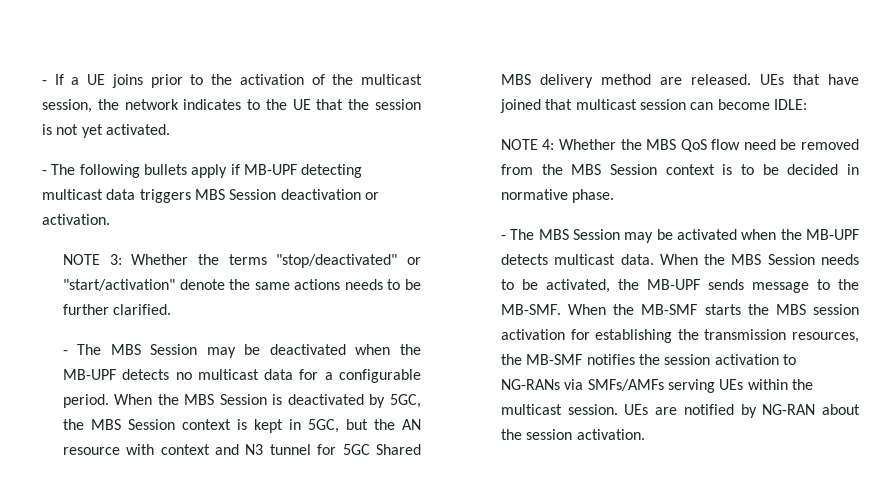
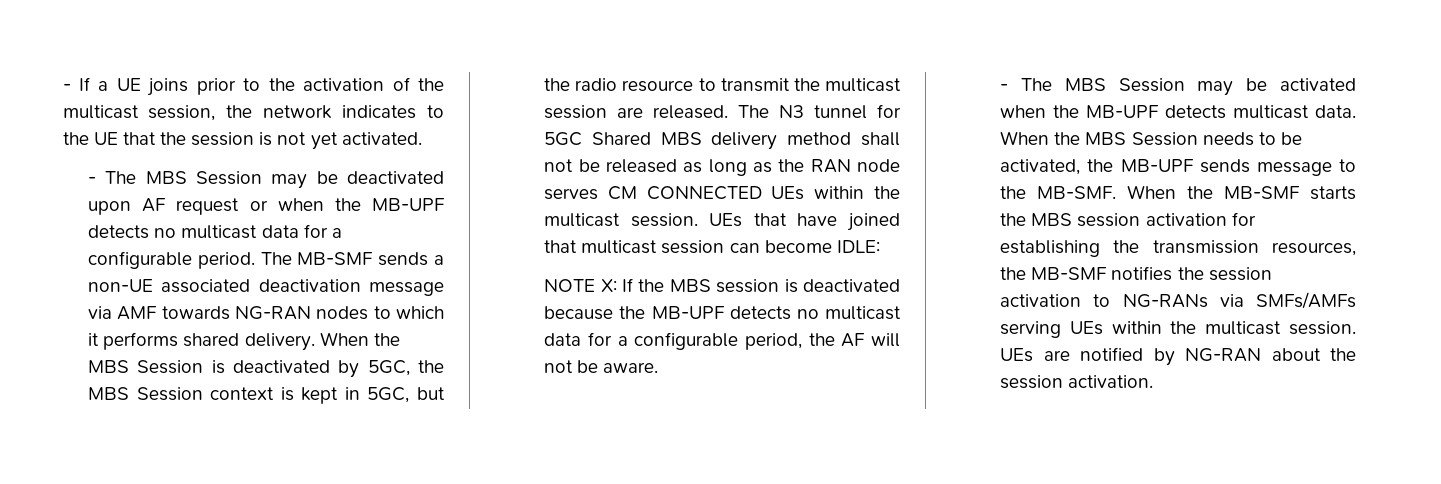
[41,164,363,178] [41,189,379,203] [41,214,110,225] [62,254,422,268] [62,279,421,291] [62,304,172,315] // - The following bullets apply if MB-UPF detecting multicast data triggers MBS Session deactivation or activation. // NOTE 3: Whether the terms "stop/deactivated" or "start/activation" denote the same actions needs to be further clarified. -> (422, 138) none
(346, 349) none -> [88,198,268,215] upon AF request or
(109, 401) none -> [260,252,445,266] [88,279,444,296] [88,306,445,320] [88,332,315,351] The MB-SMF sends a non-UE associated deactivation message via AMF towards NG-RAN nodes to which it performs shared delivery.
[401,419,421,430] [62,444,240,455] AN resource with context and -> [575,78,901,92] [544,105,770,119] radio resource to transmit the multicast session are released. The
[659,74,751,85] are released. -> [861,132,900,146] [544,159,900,176] [544,186,900,200] [544,213,698,227] shall not be released as long as the RAN node serves CM CONNECTED UEs within the multicast session.
[542,139,859,152] [500,164,859,175] [500,189,615,203] 4: Whether the MBS QoS flow need be removed from the MBS Session context is to be decided in normative phase. -> [600,278,900,293] [544,306,901,320] [544,332,900,350] [544,360,659,373] X: If the MBS session is deactivated because the MB-UPF detects no multicast data for a configurable period, the AF will not be aware.

